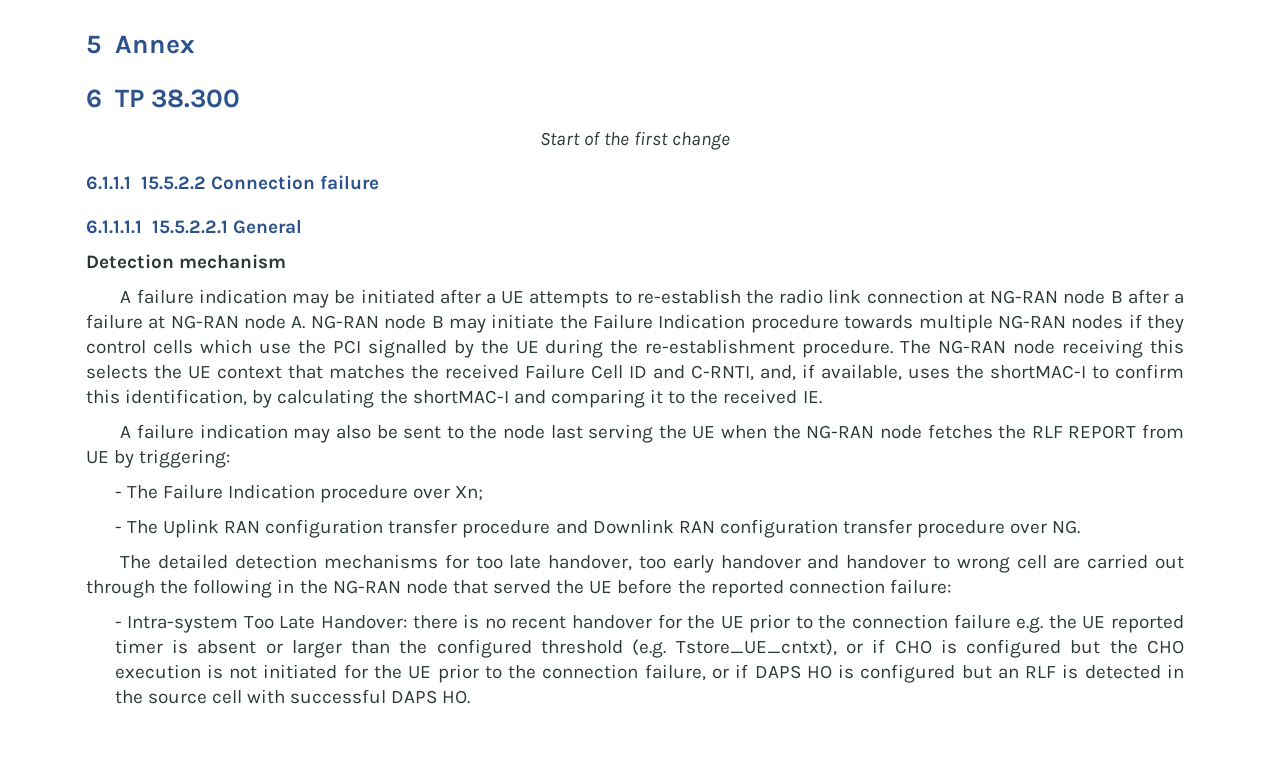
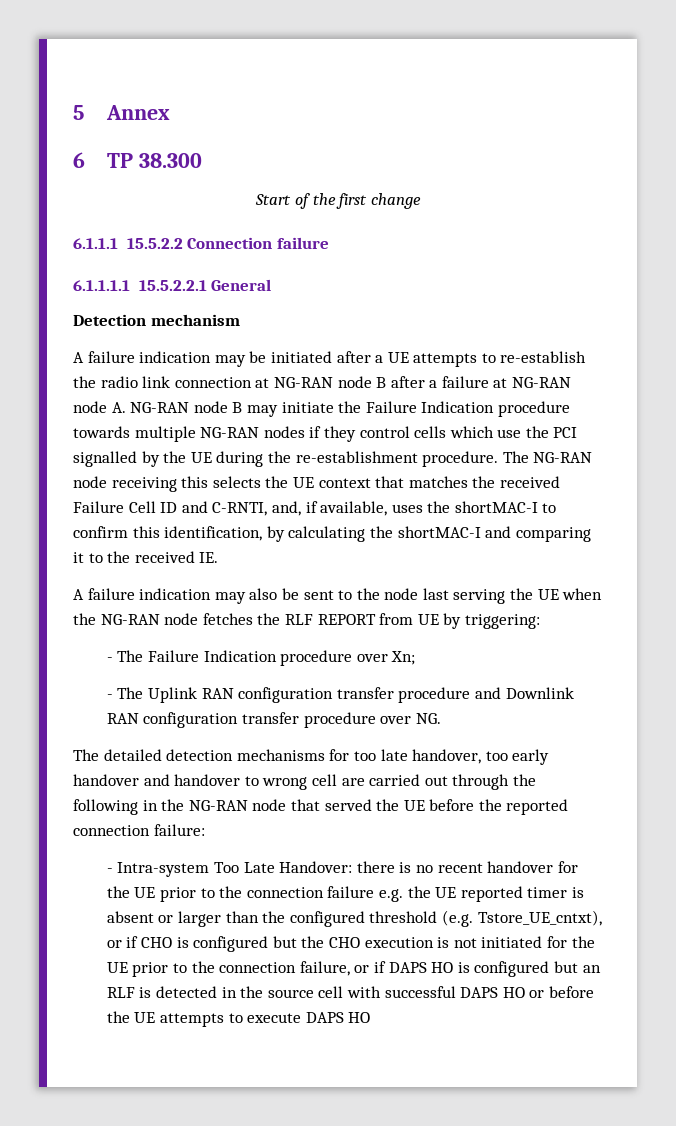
[442,690,471,704] HO. -> [502,986,594,998] [106,1011,371,1027] HO or before the UE attempts to execute DAPS HO

